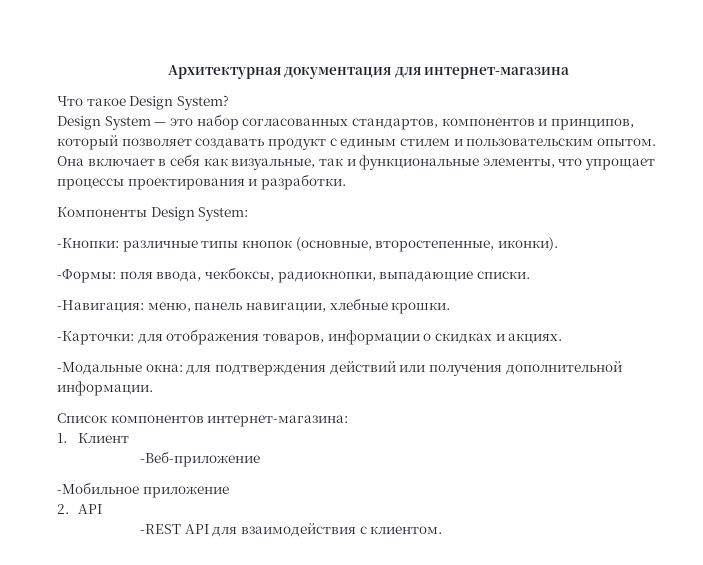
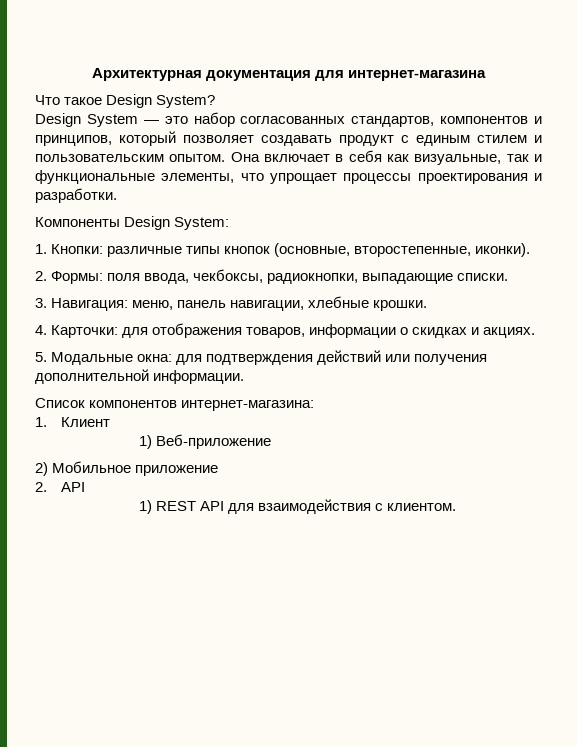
[57,238,119,248] -Кнопки: -> [35,244,104,254] 1. Кнопки:
[57,269,116,283] -Формы: -> [35,271,104,284] 2. Формы:
[57,300,144,313] -Навигация: -> [35,298,129,311] 3. Навигация:
[57,331,134,345] -Карточки: -> [35,325,119,338] 4. Карточки:
[57,362,142,375] -Модальные -> [35,352,134,365] 5. Модальные
[140,451,261,467] [57,482,139,494] -Веб-приложение // -Мобильное -> [138,434,271,449] [35,461,132,476] 1) Веб-приложение // 2) Мобильное
[140,524,182,534] -REST -> [138,500,196,514] 1) REST

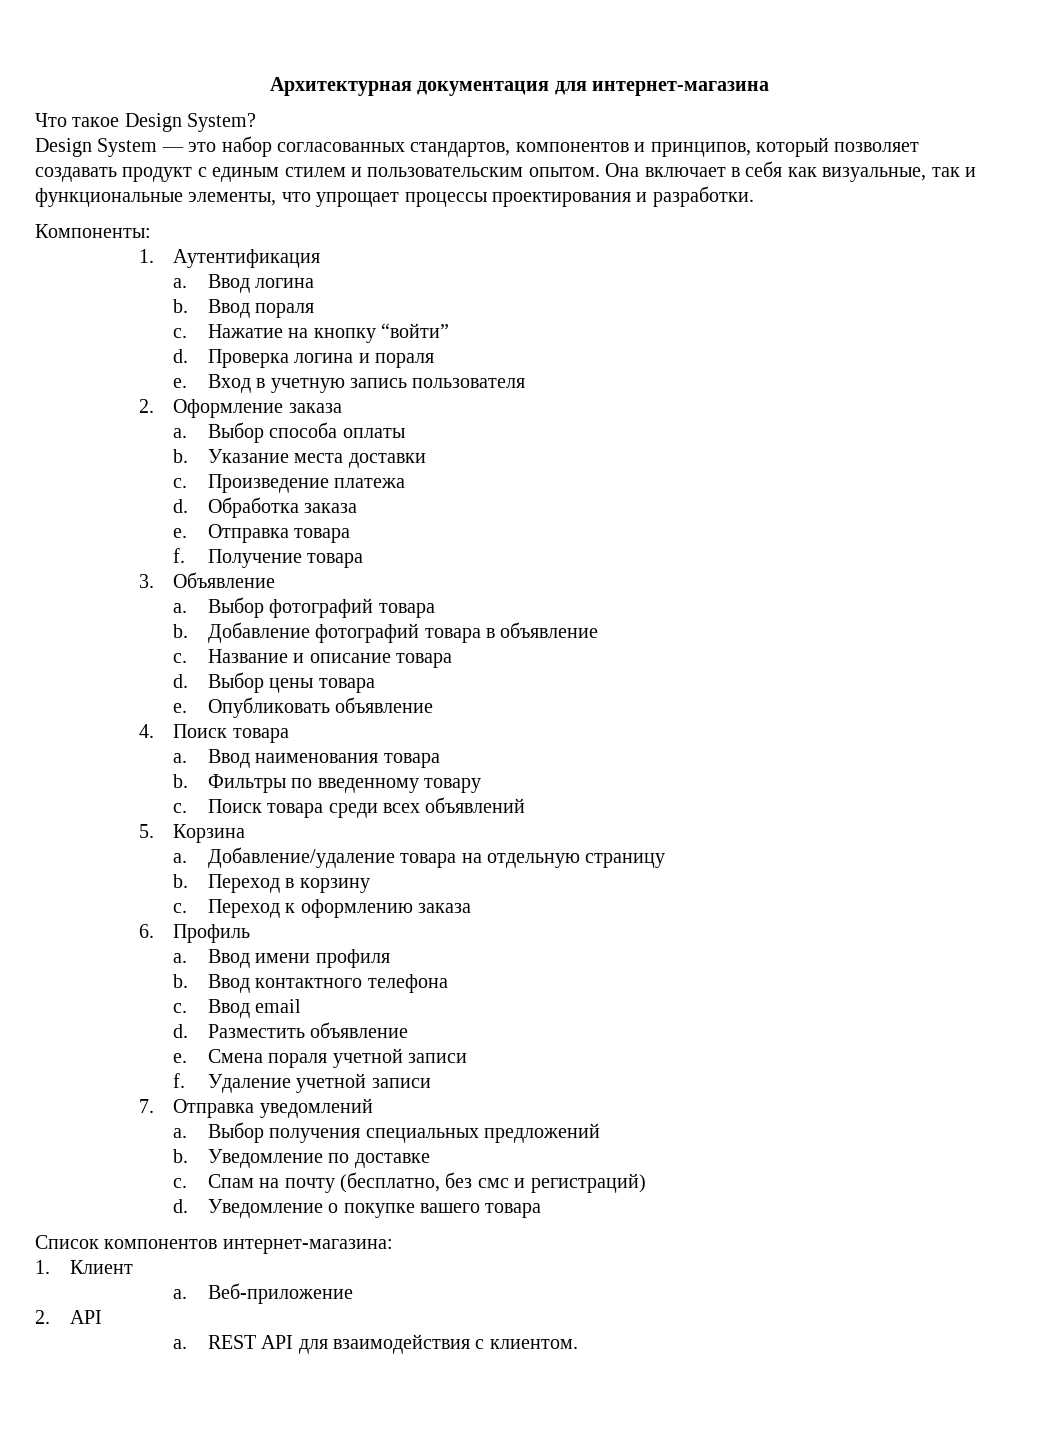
[35,216,230,230] [35,243,531,257] [35,269,509,284] [35,296,428,311] [35,323,536,338] [35,350,488,365] [35,369,245,384] Компоненты Design System: // 1. Кнопки: различные типы кнопок (основные, второстепенные, иконки). // 2. Формы: поля ввода, чекбоксы, радиокнопки, выпадающие списки. // 3. Навигация: меню, панель навигации, хлебные крошки. // 4. Карточки: для отображения товаров, информации о скидках и акциях. // 5. Модальные окна: для подтверждения действий или получения дополнительной информации. -> [35,224,151,238] [138,249,321,268] [173,274,315,293] [173,299,315,318] [173,323,450,343] [173,349,435,368] [173,374,526,393] [138,399,342,418] [173,422,405,443] [173,449,426,468] [173,474,406,493] [173,497,358,518] [173,524,351,543] [173,548,364,568] [138,572,276,588] [173,597,435,618] [173,622,599,643] [173,649,453,668] [173,672,375,693] [173,697,434,718] [138,724,289,743] [173,749,440,768] [173,774,482,793] [173,797,526,818] [138,824,246,843] [173,847,666,868] [173,874,370,893] [173,899,472,918] [138,924,251,943] [173,949,390,968] [173,974,448,993] [173,999,302,1018] [173,1022,409,1038] [173,1048,468,1068] [173,1073,431,1093] [138,1098,373,1118] [173,1122,601,1143] [173,1149,430,1168] [173,1172,646,1193] [173,1199,542,1218] Компоненты: // 1. Аутентификация // a. Ввод логина // b. Ввод пораля // c. Нажатие на кнопку “войти” // d. Проверка логина и пораля // e. Вход в учетную запись пользователя // 2. Оформление заказа // a. Выбор способа оплаты // b. Указание места доставки // c. Произведение платежа // d. Обработка заказа // e. Отправка товара // f. Получение товара // 3. Объявление // a. Выбор фотографий товара // b. Добавление фотографий товара в объявление // c. Название и описание товара // d. Выбор цены товара // e. Опубликовать объявление // 4. Поиск товара // a. Ввод наименования товара // b. Фильтры по введенному товару // c. Поиск товара среди всех объявлений // 5. Корзина // a. Добавление/удаление товара на отдельную страницу // b. Переход в корзину // c. Переход к оформлению заказа // 6. Профиль // a. Ввод имени профиля // b. Ввод контактного телефона // c. Ввод email // d. Разместить объявление // e. Смена пораля учетной записи // f. Удаление учетной записи // 7. Отправка уведомлений // a. Выбор получения специальных предложений // b. Уведомление по доставке // c. Спам на почту (бесплатно, без смс и регистраций) // d. Уведомление о покупке вашего товара
[138,435,152,449] 1) -> [173,1289,188,1299] a.
[35,461,219,476] // 2) Мобильное приложение -> (353, 1293) none
[138,500,152,514] 1) -> [173,1339,188,1349] a.

